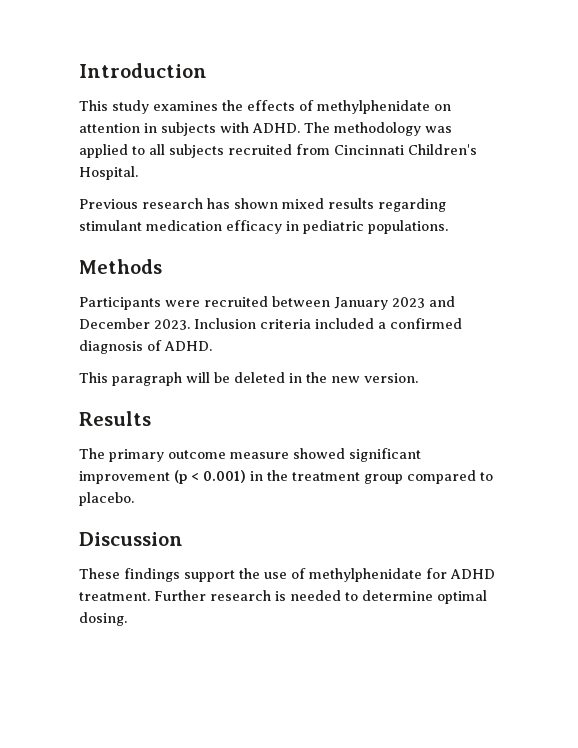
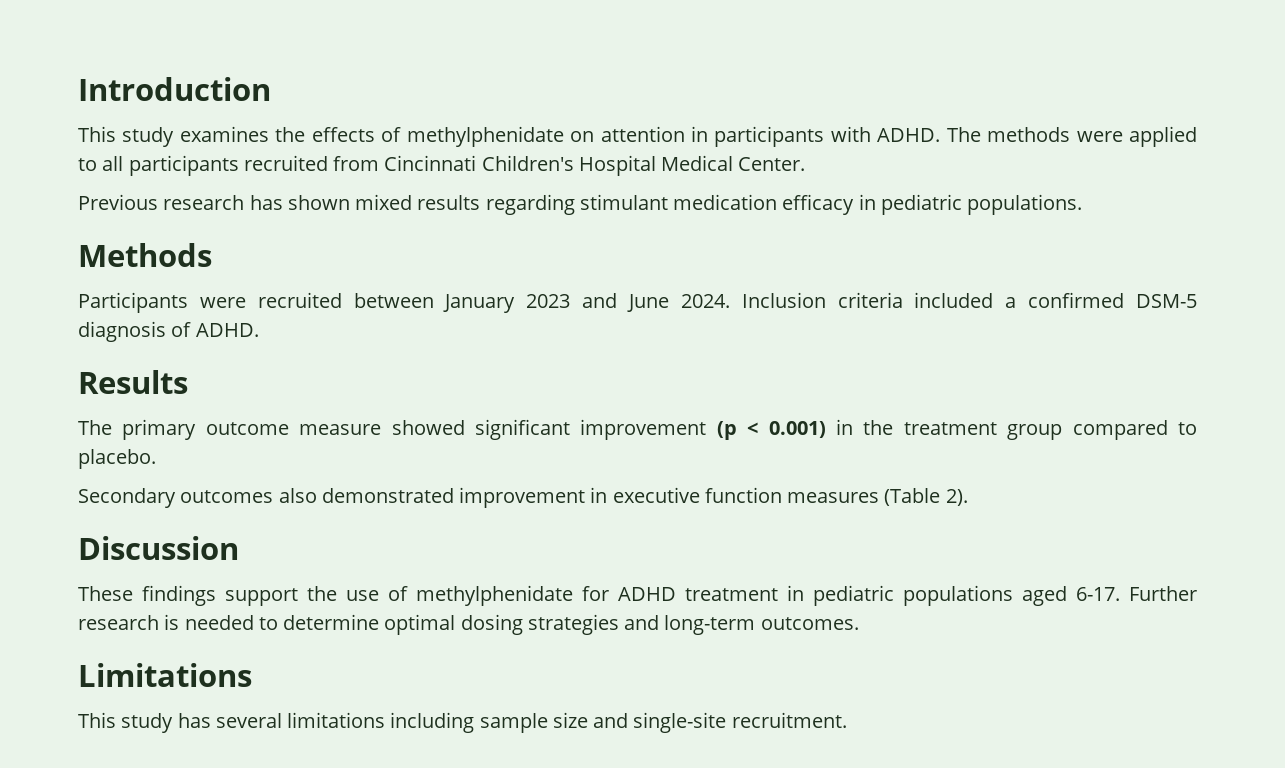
[161,122,216,136] subjects -> [714,126,825,147] participants
[334,122,452,136] methodology was -> [987,127,1123,142] methods were
[169,144,224,158] subjects -> [128,155,239,176] participants
[79,166,138,180] Hospital. -> [578,155,806,176] Hospital Medical Center.
[79,318,190,330] December 2023. -> [627,294,730,312] June 2024.
(462, 323) none -> [1136,294,1198,308] DSM-5
[79,372,418,386] // This paragraph will be deleted in the new version. -> (259, 330) none
(134, 499) none -> [78,487,968,508] // Secondary outcomes also demonstrated improvement in executive function measures (Table 2).
[79,592,150,601] treatment. -> [685,585,1120,606] treatment in pediatric populations aged 6-17.
[79,612,127,626] dosing. -> [460,614,859,635] [78,663,252,687] [78,712,847,733] dosing strategies and long-term outcomes. // Limitations // This study has several limitations including sample size and single-site recruitment.

